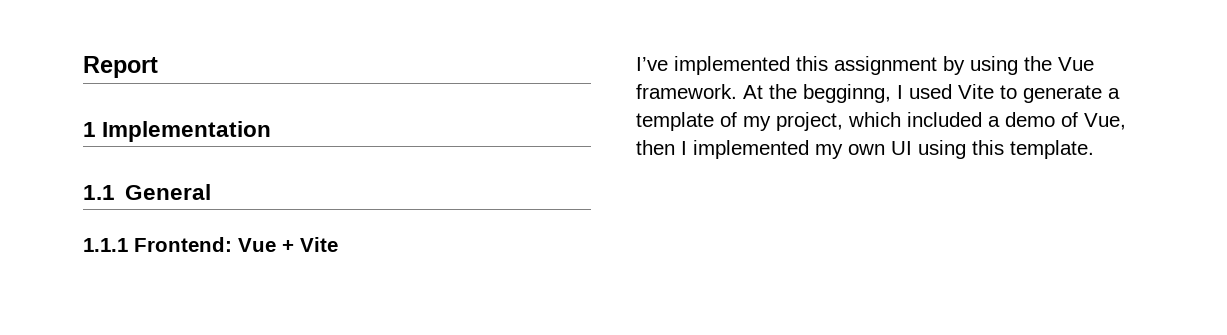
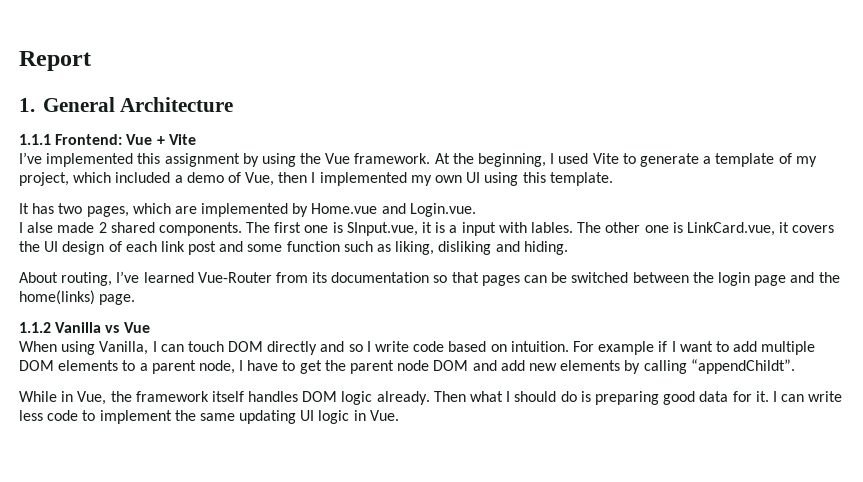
[83,121,272,142] [83,185,115,200] 1 Implementation // 1.1 -> [19,98,35,112] 1.
(212, 192) none -> [120,97,234,112] Architecture
[803,84,891,103] begginng, -> [478,153,547,167] beginning,
(1094, 149) none -> [19,203,476,217] [19,222,835,236] [19,241,568,255] [19,271,840,286] [19,290,136,305] [19,322,150,333] [19,341,816,355] [19,359,795,374] [19,391,843,405] [19,410,399,424] // It has two pages, which are implemented by Home.vue and Login.vue. // I alse made 2 shared components. The first one is SInput.vue, it is a input with lables. The other one is LinkCard.vue, it covers the UI design of each link post and some function such as liking, disliking and hiding. // About routing, I’ve learned Vue-Router from its documentation so that pages can be switched between the login page and the home(links) page. // 1.1.2 Vanilla vs Vue // When using Vanilla, I can touch DOM directly and so I write code based on intuition. For example if I want to add multiple DOM elements to a parent node, I have to get the parent node DOM and add new elements by calling “appendChildt”. // While in Vue, the framework itself handles DOM logic already. Then what I should do is preparing good data for it. I can write less code to implement the same updating UI logic in Vue.

